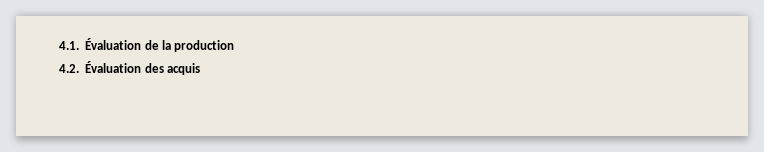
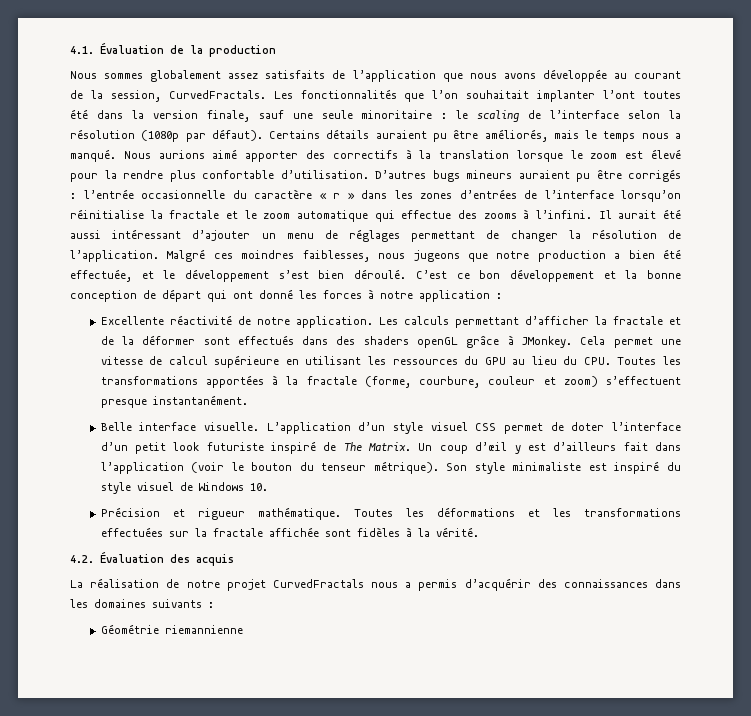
[59,61,200,75] 4.2. Évaluation des acquis -> [70,69,681,82] [70,89,681,102] [70,109,681,122] [70,129,682,142] [70,149,682,162] [70,169,681,182] [70,189,681,202] [70,209,681,222] [70,229,681,242] [70,249,681,262] [70,269,682,282] [70,289,502,302] [100,315,682,328] [100,335,681,348] [100,355,681,368] [100,375,681,388] [100,395,248,408] [100,422,682,434] [100,441,681,454] [100,461,682,474] [100,482,268,494] [100,507,681,520] [100,527,479,537] [70,551,234,566] [70,578,682,591] [70,599,214,608] [100,624,243,634] Nous sommes globalement assez satisfaits de l’application que nous avons développée au courant de la session, CurvedFractals. Les fonctionnalités que l’on souhaitait implanter l’ont toutes été dans la version finale, sauf une seule minoritaire : le scaling de l’interface selon la résolution (1080p par défaut). Certains détails auraient pu être améliorés, mais le temps nous a manqué. Nous aurions aimé apporter des correctifs à la translation lorsque le zoom est élevé pour la rendre plus confortable d’utilisation. D’autres bugs mineurs auraient pu être corrigés : l’entrée occasionnelle du caractère « r » dans les zones d’entrées de l’interface lorsqu’on réinitialise la fractale et le zoom automatique qui effectue des zooms à l’infini. Il aurait été aussi intéressant d’ajouter un menu de réglages permettant de changer la résolution de l’application. Malgré ces moindres faiblesses, nous jugeons que notre production a bien été effectuée, et le développement s’est bien déroulé. C’est ce bon développement et la bonne conception de départ qui ont donné les forces à notre application : // Excellente réactivité de notre application. Les calculs permettant d’afficher la fractale et de la déformer sont effectués dans des shaders openGL grâce à JMonkey. Cela permet une vitesse de calcul supérieure en utilisant les ressources du GPU au lieu du CPU. Toutes les transformations apportées à la fractale (forme, courbure, couleur et zoom) s’effectuent presque instantanément. // Belle interface visuelle. L’application d’un style visuel CSS permet de doter l’interface d’un petit look futuriste inspiré de The Matrix. Un coup d’œil y est d’ailleurs fait dans l’application (voir le bouton du tenseur métrique). Son style minimaliste est inspiré du style visuel de Windows 10. // Précision et rigueur mathématique. Toutes les déformations et les transformations effectuées sur la fractale affichée sont fidèles à la vérité. // 4.2. Évaluation des acquis // La réalisation de notre projet CurvedFractals nous a permis d’acquérir des connaissances dans les domaines suivants : // Géométrie riemannienne

